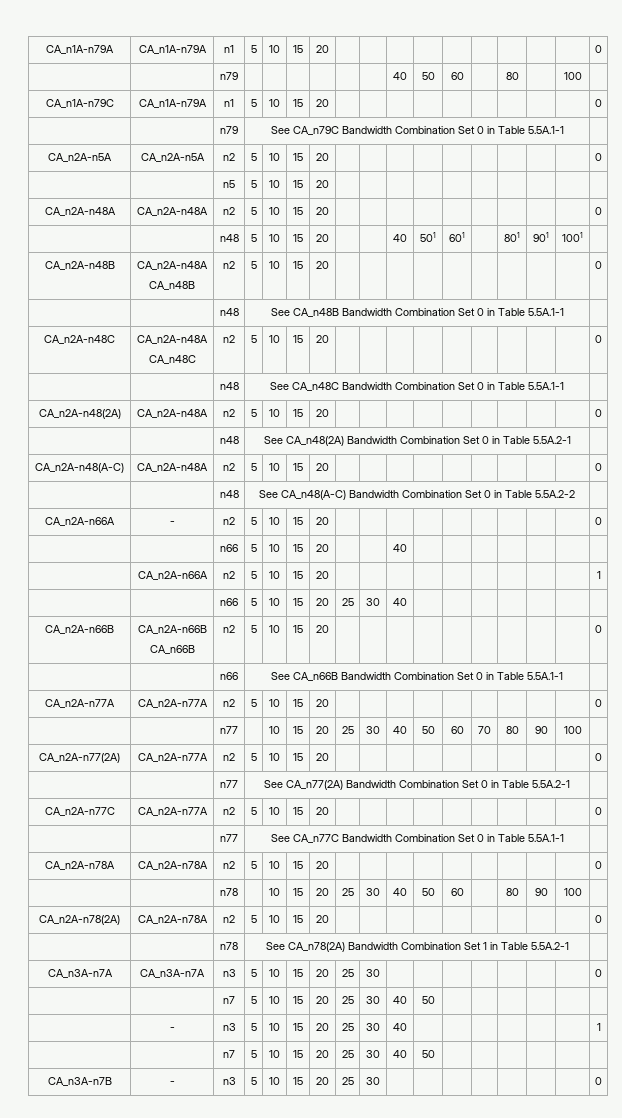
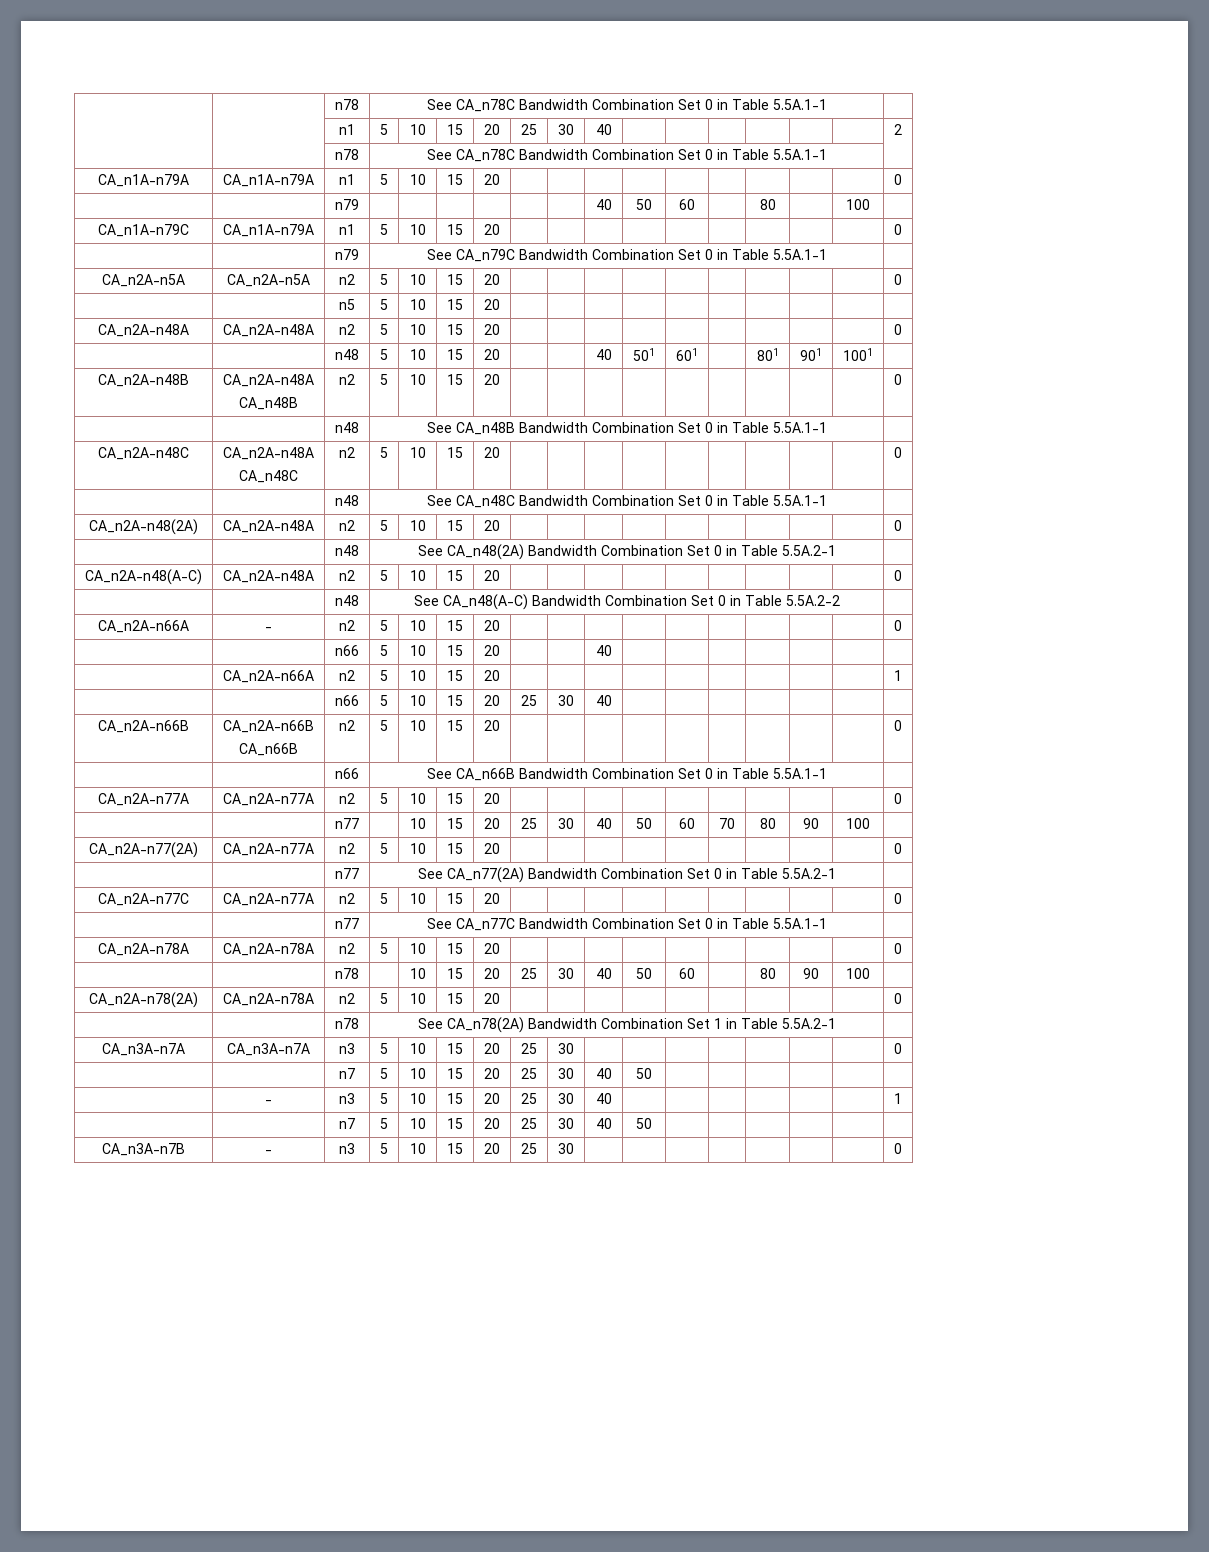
(46, 49) none -> [335,99,359,110] [426,99,827,112] [339,124,355,135] [380,124,388,135] [409,124,426,135] [447,124,463,135] [484,124,500,135] [521,124,537,135] [558,124,574,135] [595,124,612,135] [894,124,902,135] [335,149,359,160] [426,149,827,162] | | n78 | See CA_n78C Bandwidth Combination Set 0 in Table 5.5A.1-1 | // | | n1 | 5 | 10 | 15 | 20 | 25 | 30 | 40 | | | | | | | 2 // | | n78 | See CA_n78C Bandwidth Combination Set 0 in Table 5.5A.1-1 | //

